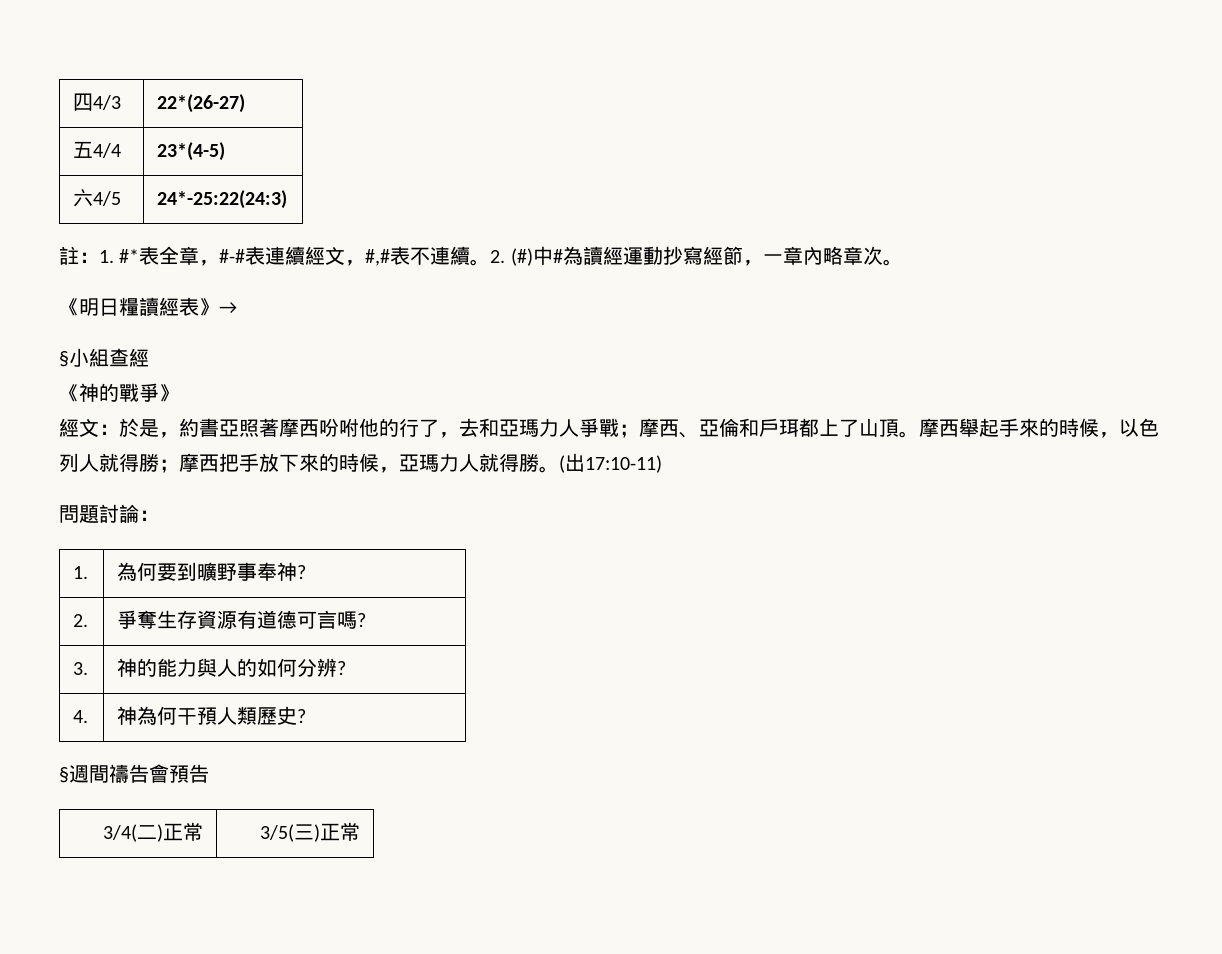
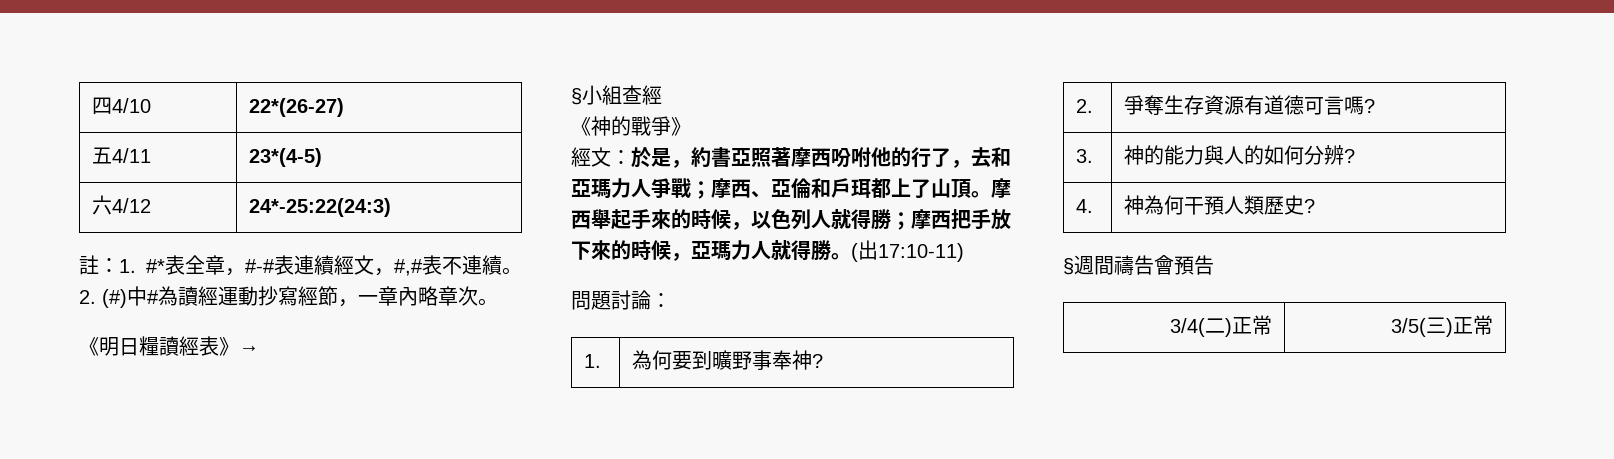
[93,95,122,110] 4/3 -> [112,98,152,113] 4/10
[93,143,122,158] 4/4 -> [112,148,152,163] 4/11
[93,191,122,206] 4/5 -> [112,198,152,213] 4/12

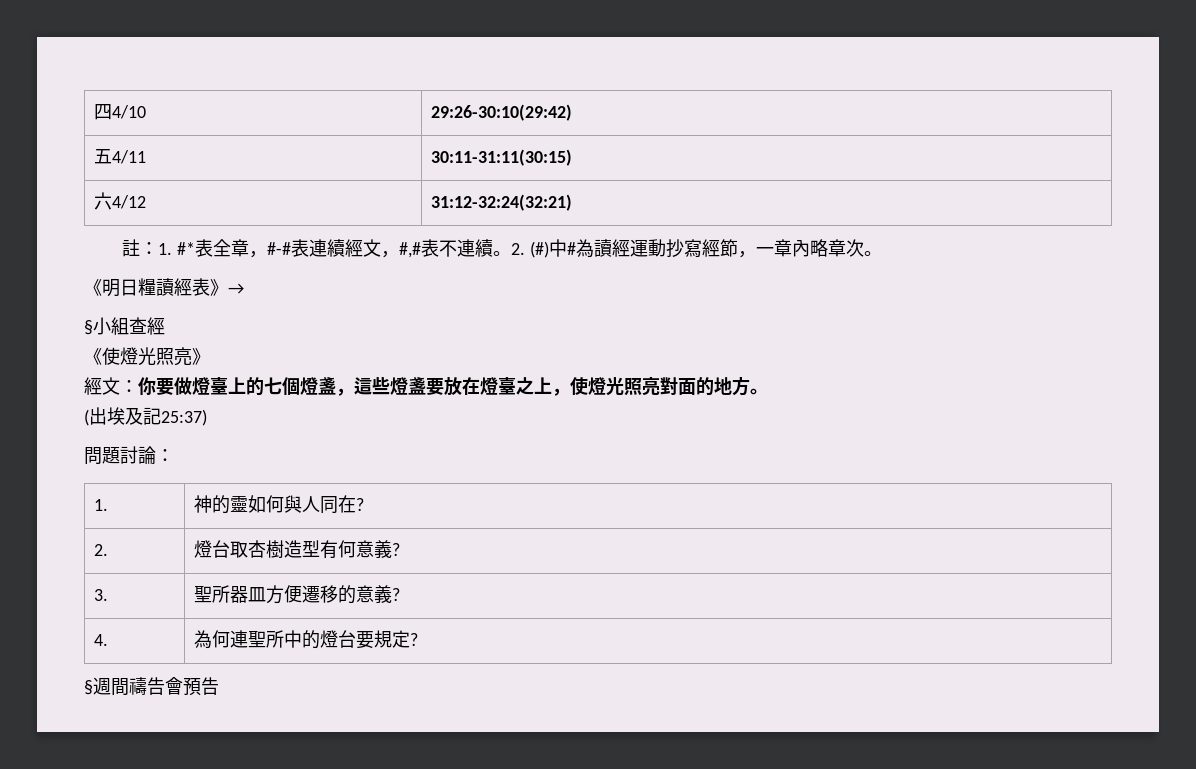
[249,98,345,117] 22*(26-27) -> [430,104,572,121] 29:26-30:10(29:42)
[249,148,323,167] 23*(4-5) -> [430,149,572,166] 30:11-31:11(30:15)
[249,198,392,217] 24*-25:22(24:3) -> [430,194,572,211] 31:12-32:24(32:21)
[591,116,671,136] 神的戰爭 -> [102,347,192,366] 使燈光照亮
[631,147,1011,168] [571,178,1011,199] [571,209,1011,230] [571,240,964,262] [571,290,671,310] [584,354,602,368] [632,350,824,370] [1076,99,1094,113] [1124,95,1376,115] [1076,149,1094,163] [1124,145,1356,165] [1076,199,1094,213] [1124,195,1305,215] 於是，約書亞照著摩西吩咐他的行了，去和亞瑪力人爭戰；摩西、亞倫和戶珥都上了山頂。摩西舉起手來的時候，以色列人就得勝；摩西把手放下來的時候，亞瑪力人就得勝。(出17:10-11) // 問題討論： // 1. | 為何要到曠野事奉神? // 2. | 爭奪生存資源有道德可言嗎? // 3. | 神的能力與人的如何分辨? // 4. | 神為何干預人類歷史 -> [138,376,768,396] [84,407,207,426] [84,446,174,465] [93,499,108,511] [193,495,364,514] [93,544,108,556] [193,540,400,559] [93,589,108,601] [193,585,400,604] [93,634,108,646] [193,630,410,649] 你要做燈臺上的七個燈盞，這些燈盞要放在燈臺之上，使燈光照亮對面的地方。 // (出埃及記25:37) // 問題討論： // 1. | 神的靈如何與人同在? // 2. | 燈台取杏樹造型有何意義? // 3. | 聖所器皿方便遷移的意義? // 4. | 為何連聖所中的燈台要規定
[1169,315,1272,337] [1390,315,1493,337] // 3/4(二)正常 | 3/5(三)正常 -> (219, 686) none

